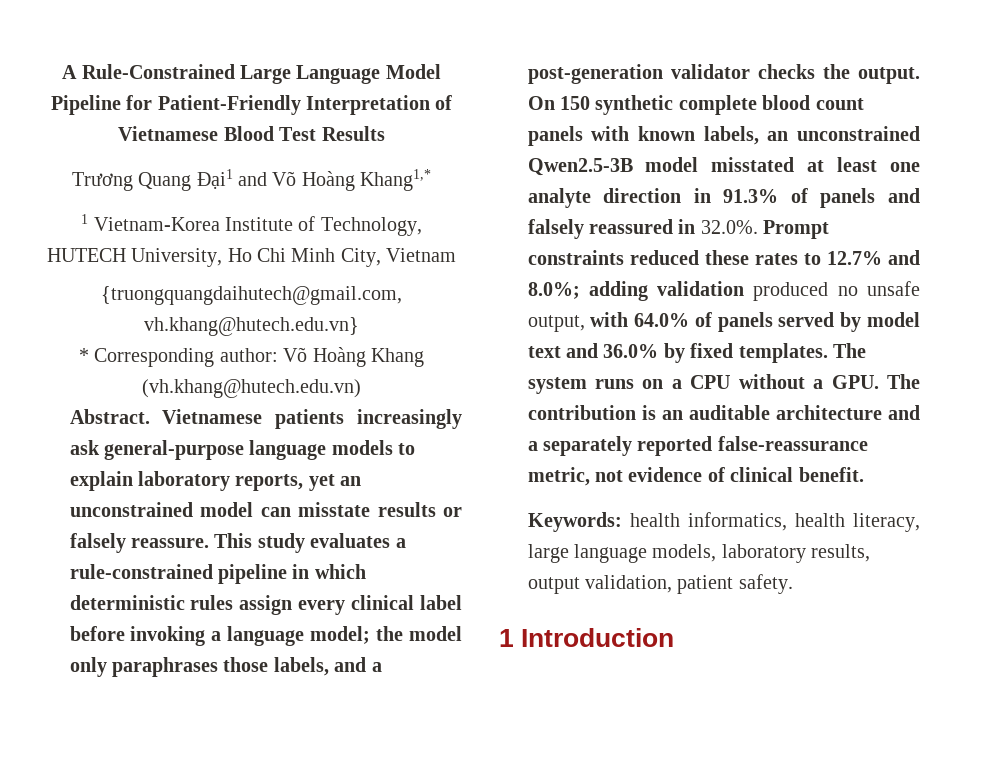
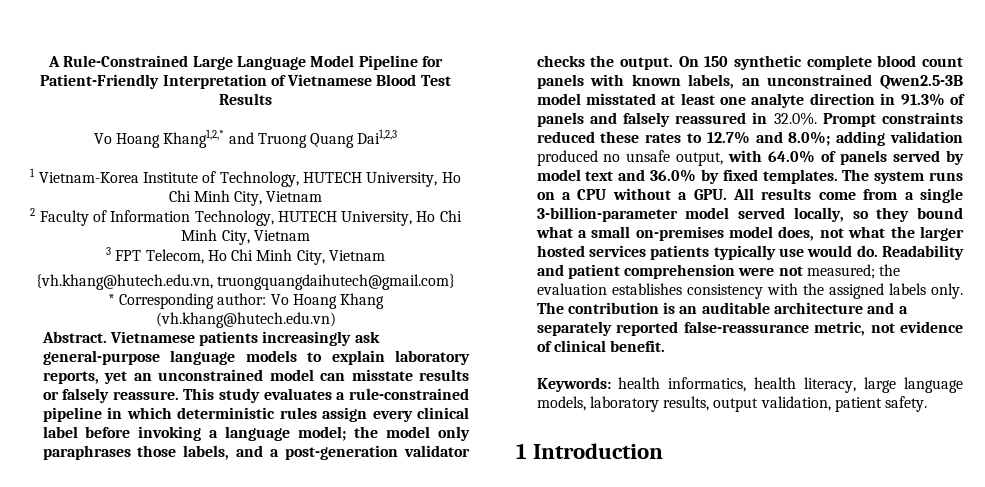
[71,169,432,191] Trương Quang Đại1 and Võ Hoàng Khang1,* -> [93,129,398,148] Vo Hoang Khang1,2,* and Truong Quang Dai1,2,3
[101,286,402,305] [144,317,359,336] {truongquangdaihutech@gmail.com, vh.khang@hutech.edu.vn} -> [30,208,462,226] [181,229,310,245] [105,247,386,265] [35,274,456,290] 2 Faculty of Information Technology, HUTECH University, Ho Chi Minh City, Vietnam // 3 FPT Telecom, Ho Chi Minh City, Vietnam // {vh.khang@hutech.edu.vn, truongquangdaihutech@gmail.com}
[283,347,366,367] Võ Hoàng -> [270,294,337,309] Vo Hoang
(879, 382) none -> [732,188,963,203] [536,207,963,222] [535,226,964,241] [536,245,964,260] [536,264,901,279] [536,283,963,299] All results come from a single 3-billion-parameter model served locally, so they bound what a small on-premises model does, not what the larger hosted services patients typically use would do. Readability and patient comprehension were not measured; the evaluation establishes consistency with the assigned labels only.

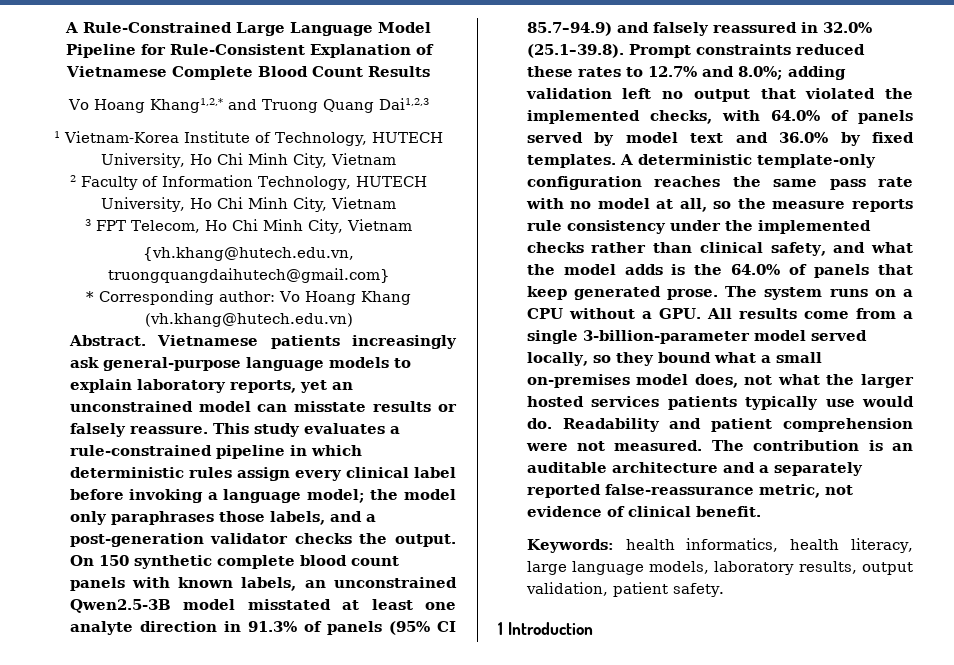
[40,74,451,89] Patient-Friendly Interpretation of Vietnamese Blood Test -> [169,44,434,58] [66,66,363,80] Rule-Consistent Explanation of Vietnamese Complete Blood Count
(584, 119) none -> [388,621,456,635] [526,22,612,36] (95% CI 85.7–94.9)
[773,112,817,125] 32.0%. -> [822,22,872,33] [526,44,624,58] 32.0% (25.1–39.8).
[536,150,724,166] produced no unsafe output, -> [622,88,914,102] [526,110,712,124] left no output that violated the implemented checks,
(838, 176) none -> [619,154,876,168] [526,176,913,190] [525,198,913,212] [526,220,871,234] [526,242,913,256] [526,264,913,278] [526,286,719,300] A deterministic template-only configuration reaches the same pass rate with no model at all, so the measure reports rule consistency under the implemented checks rather than clinical safety, and what the model adds is the 64.0% of panels that keep generated prose.
[807,264,901,279] [536,283,963,299] measured; the evaluation establishes consistency with the assigned labels only. -> [614,440,703,451] measured.

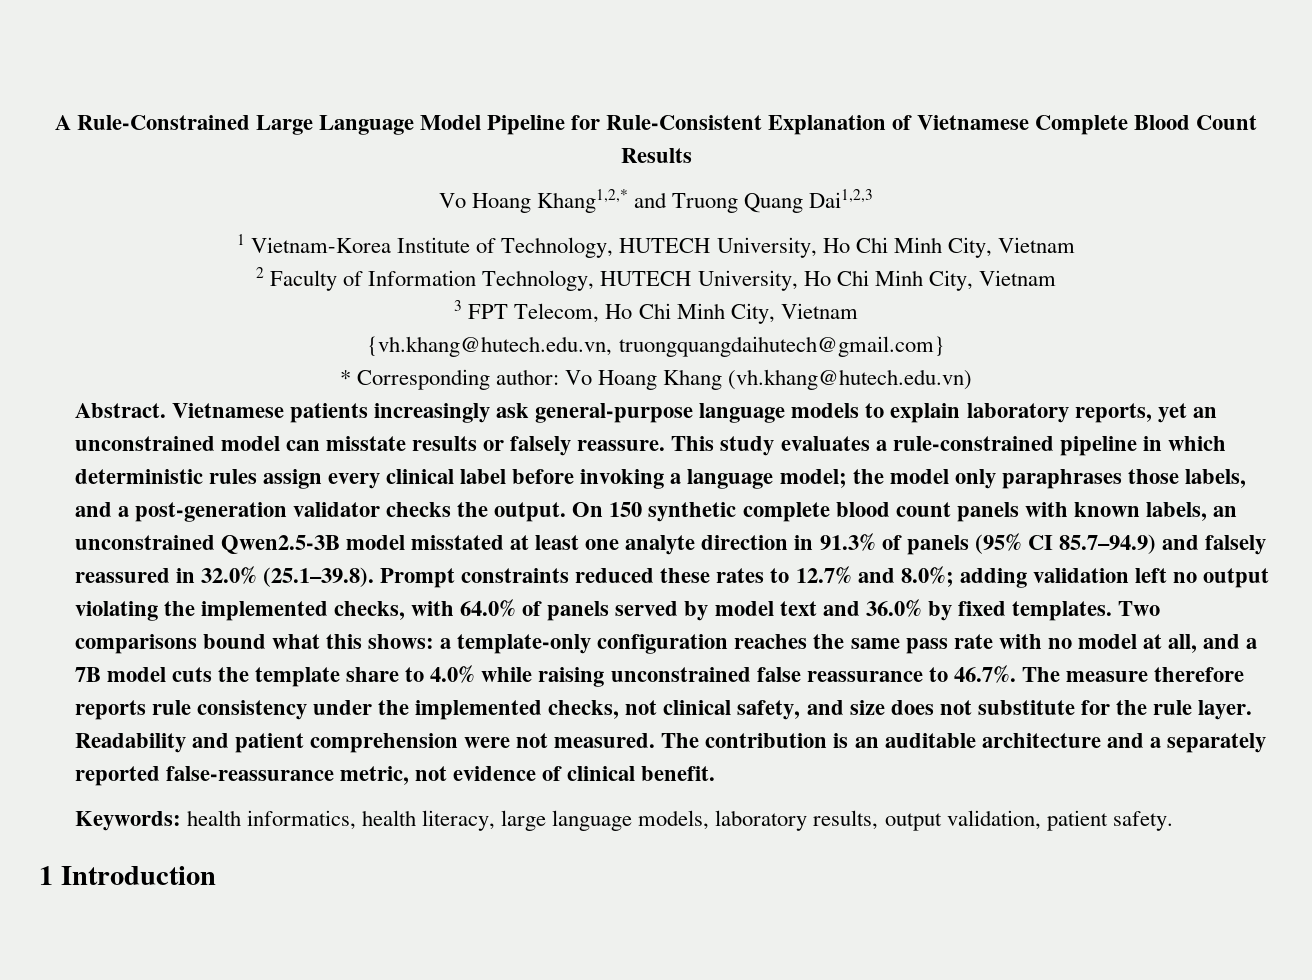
[760,88,876,99] that violated -> [74,601,158,621] violating
[619,154,752,165] A deterministic -> [1118,601,1161,616] [74,634,452,654] Two comparisons bound what this shows: a
[713,198,846,209] so the measure -> [1203,634,1258,649] [74,665,1245,687] and a 7B model cuts the template share to 4.0% while raising unconstrained false reassurance to 46.7%. The measure therefore
[526,242,913,256] [526,264,913,278] [526,286,914,300] [526,308,913,319] [526,330,867,344] [526,352,822,366] [526,374,914,388] [526,396,914,410] [526,418,552,429] checks rather than clinical safety, and what the model adds is the 64.0% of panels that keep generated prose. The system runs on a CPU without a GPU. All results come from a single 3-billion-parameter model served locally, so they bound what a small on-premises model does, not what the larger hosted services patients typically use would do. -> [548,700,1253,720] checks, not clinical safety, and size does not substitute for the rule layer.

